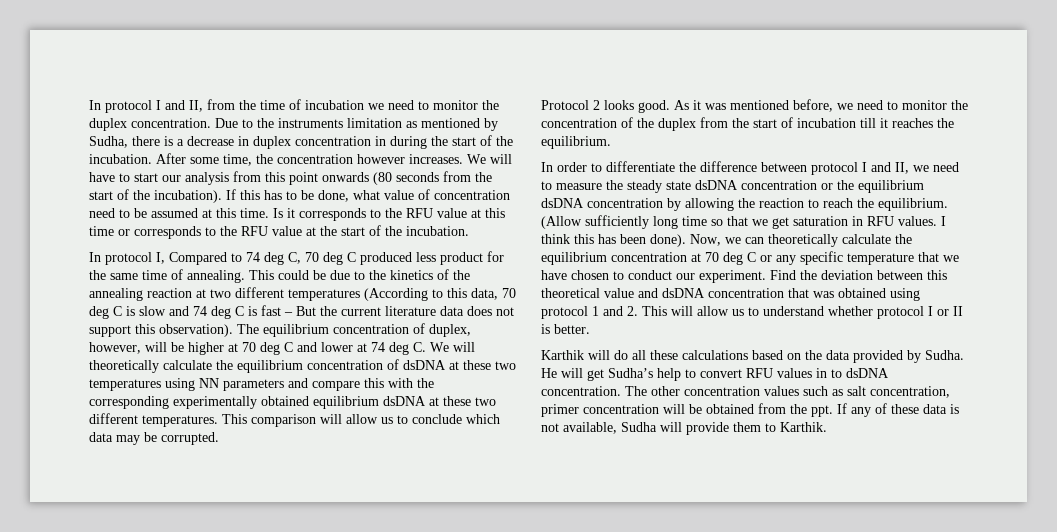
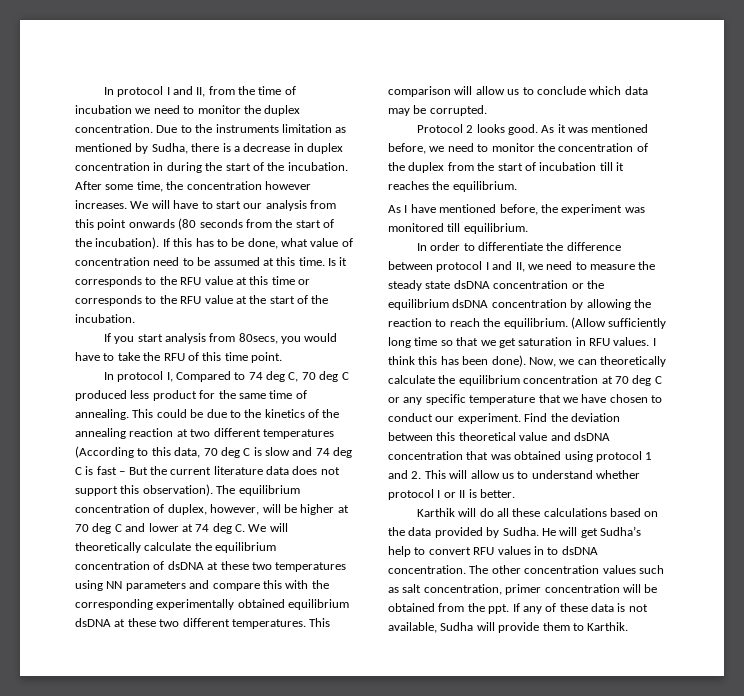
(469, 231) none -> [103,333,338,344] [75,352,282,363] // If you start analysis from 80secs, you would have to take the RFU of this time point.
(611, 142) none -> [388,204,645,215] [388,223,528,234] // As I have mentioned before, the experiment was monitored till equilibrium.

